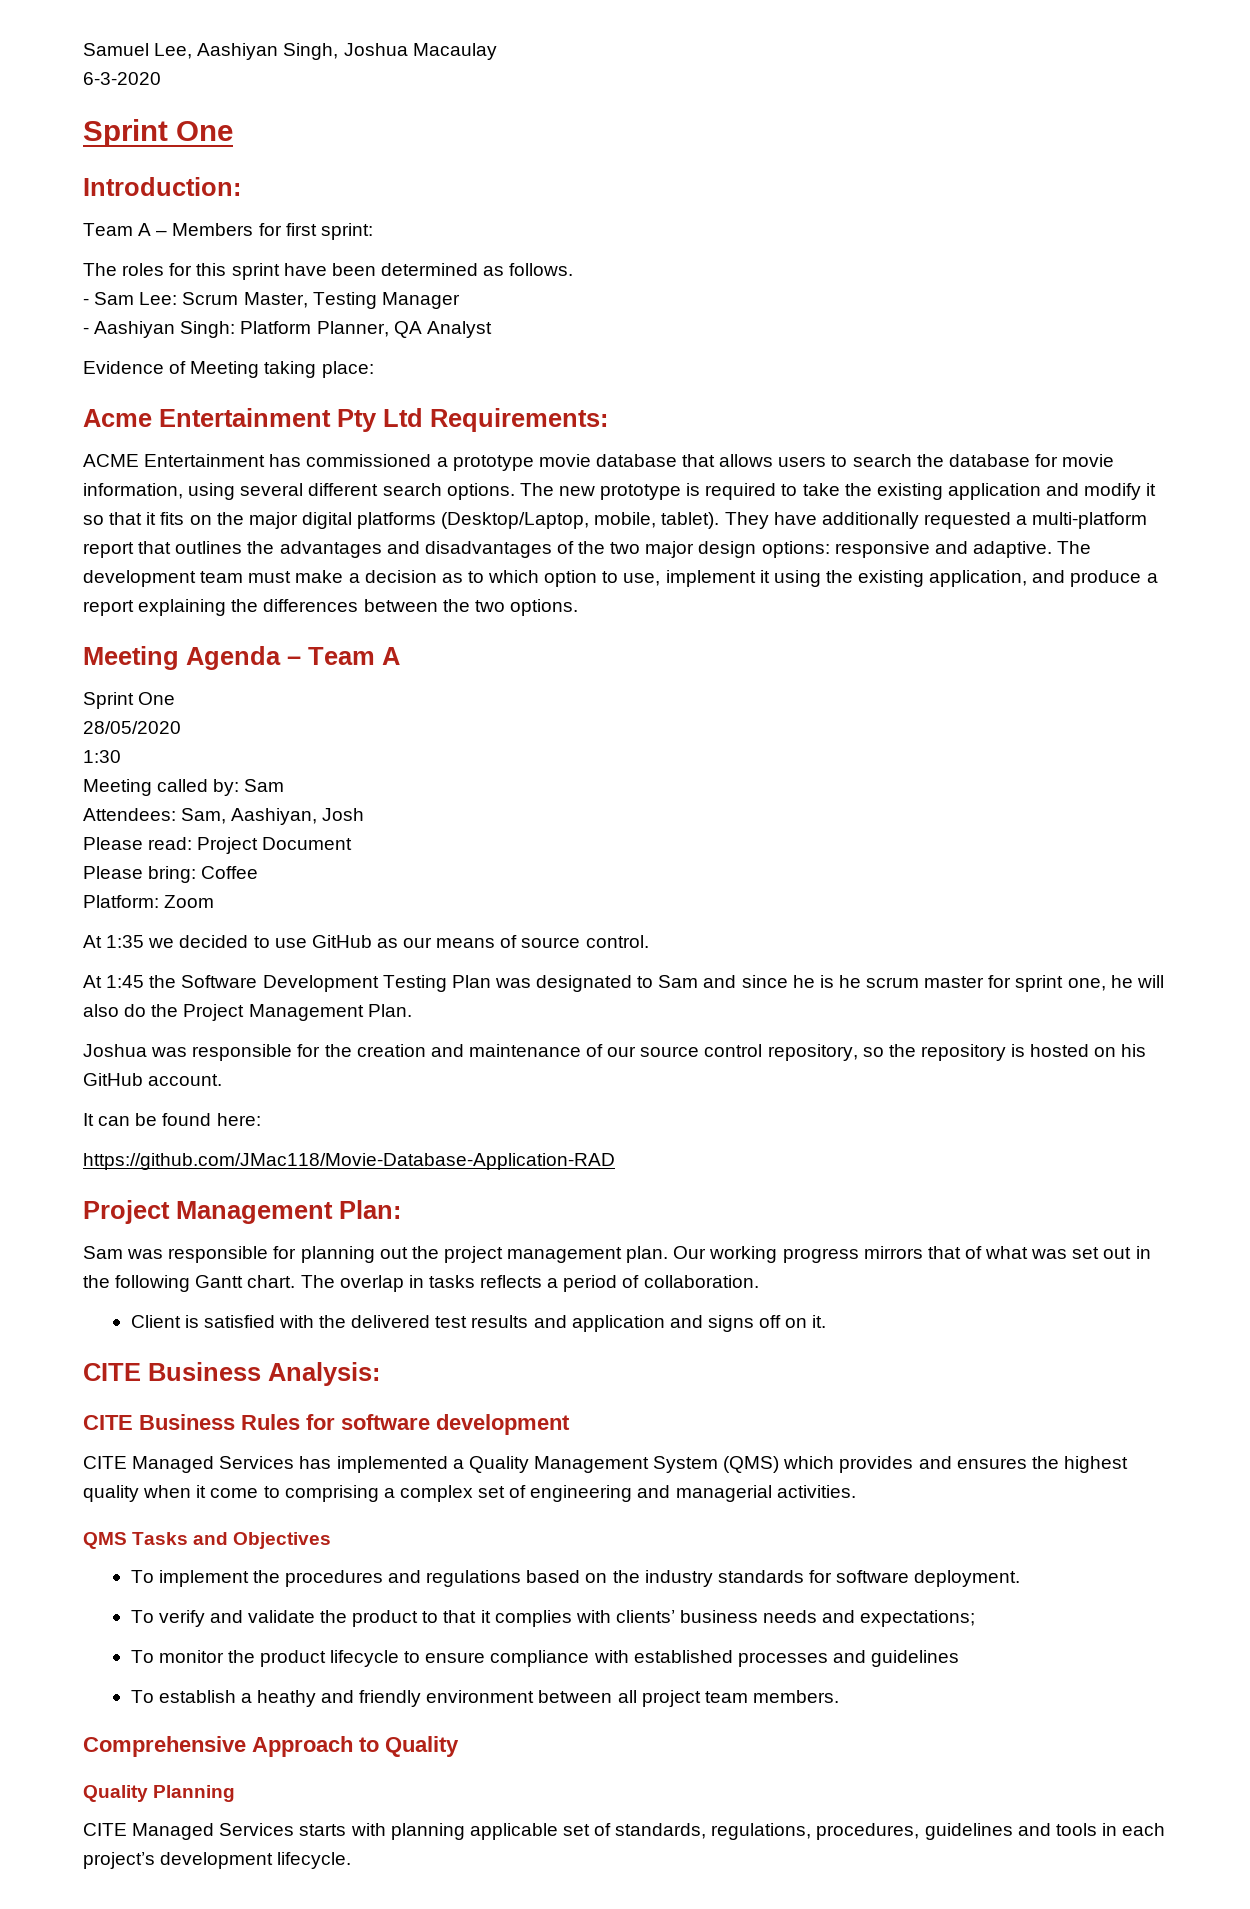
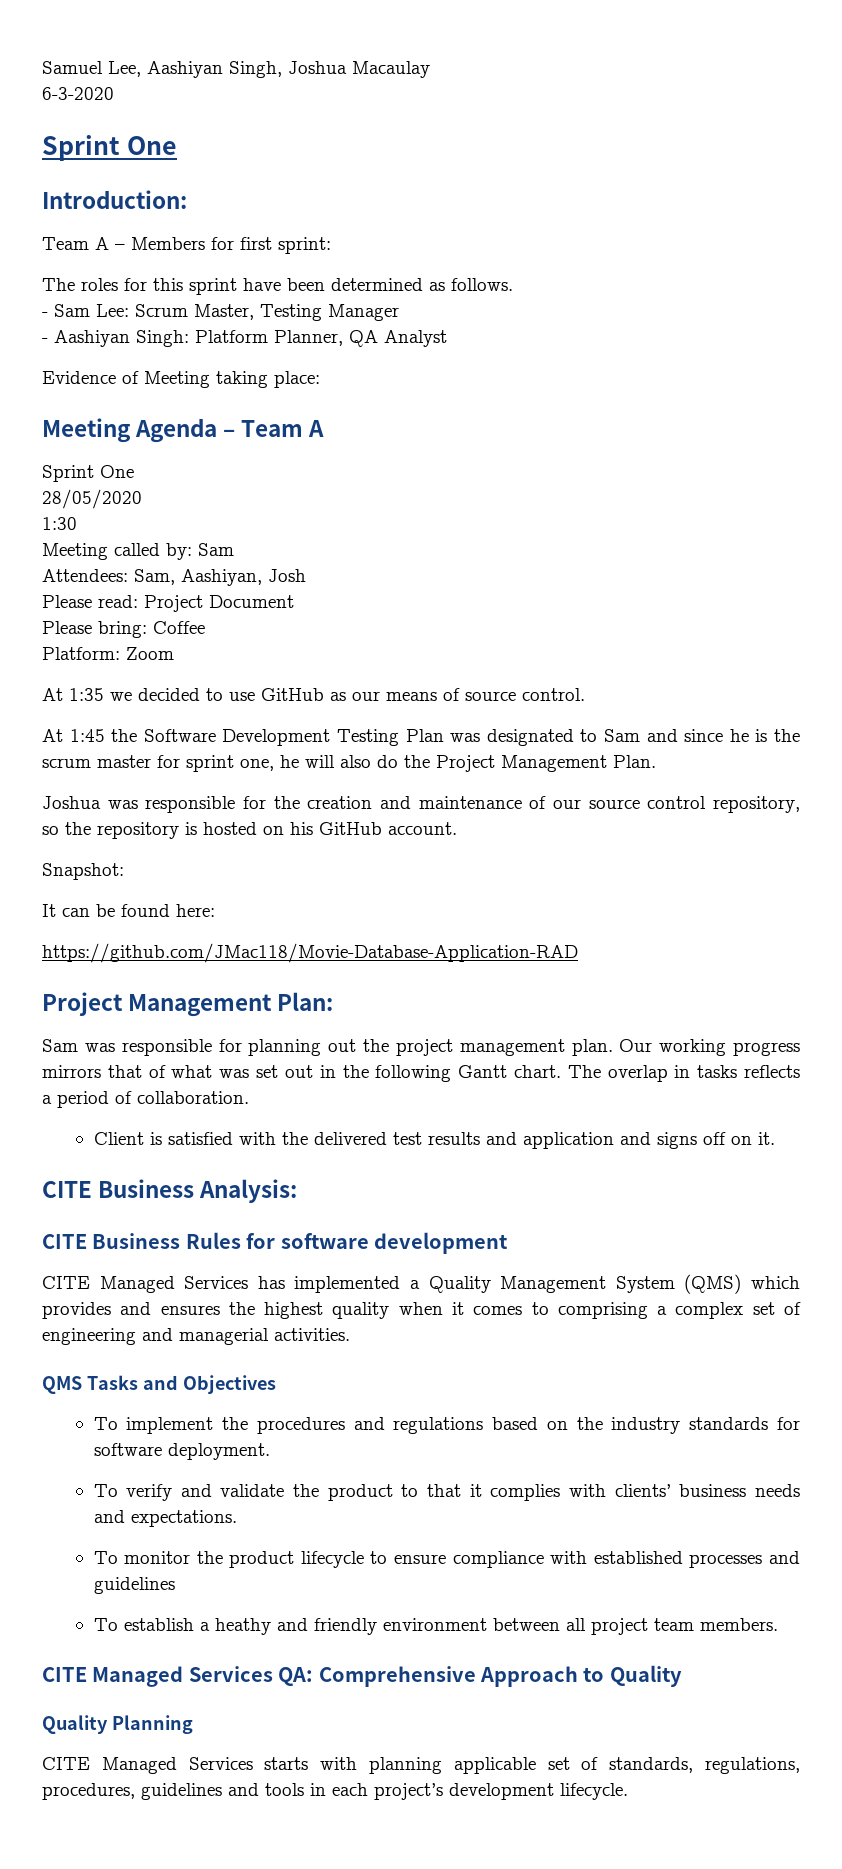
[83,408,608,432] [83,454,1115,471] [83,483,1157,500] [83,512,1148,529] [83,541,1092,558] [83,570,1158,587] [83,599,578,616] // Acme Entertainment Pty Ltd Requirements: // ACME Entertainment has commissioned a prototype movie database that allows users to search the database for movie information, using several different search options. The new prototype is required to take the existing application and modify it so that it fits on the major digital platforms (Desktop/Laptop, mobile, tablet). They have additionally requested a multi-platform report that outlines the advantages and disadvantages of the two major design options: responsive and adaptive. The development team must make a decision as to which option to use, implement it using the existing application, and produce a report explaining the differences between the two options. -> (320, 379) none
[838,975,861,988] he -> [774,729,801,742] the
(223, 1080) none -> [42,863,124,880] // Snapshot:
[210,1488,259,1498] come -> [473,1306,523,1315] comes
[860,1610,976,1627] expectations; -> [130,1510,237,1527] expectations.
(839, 1696) none -> [42,1666,314,1687] CITE Managed Services QA:

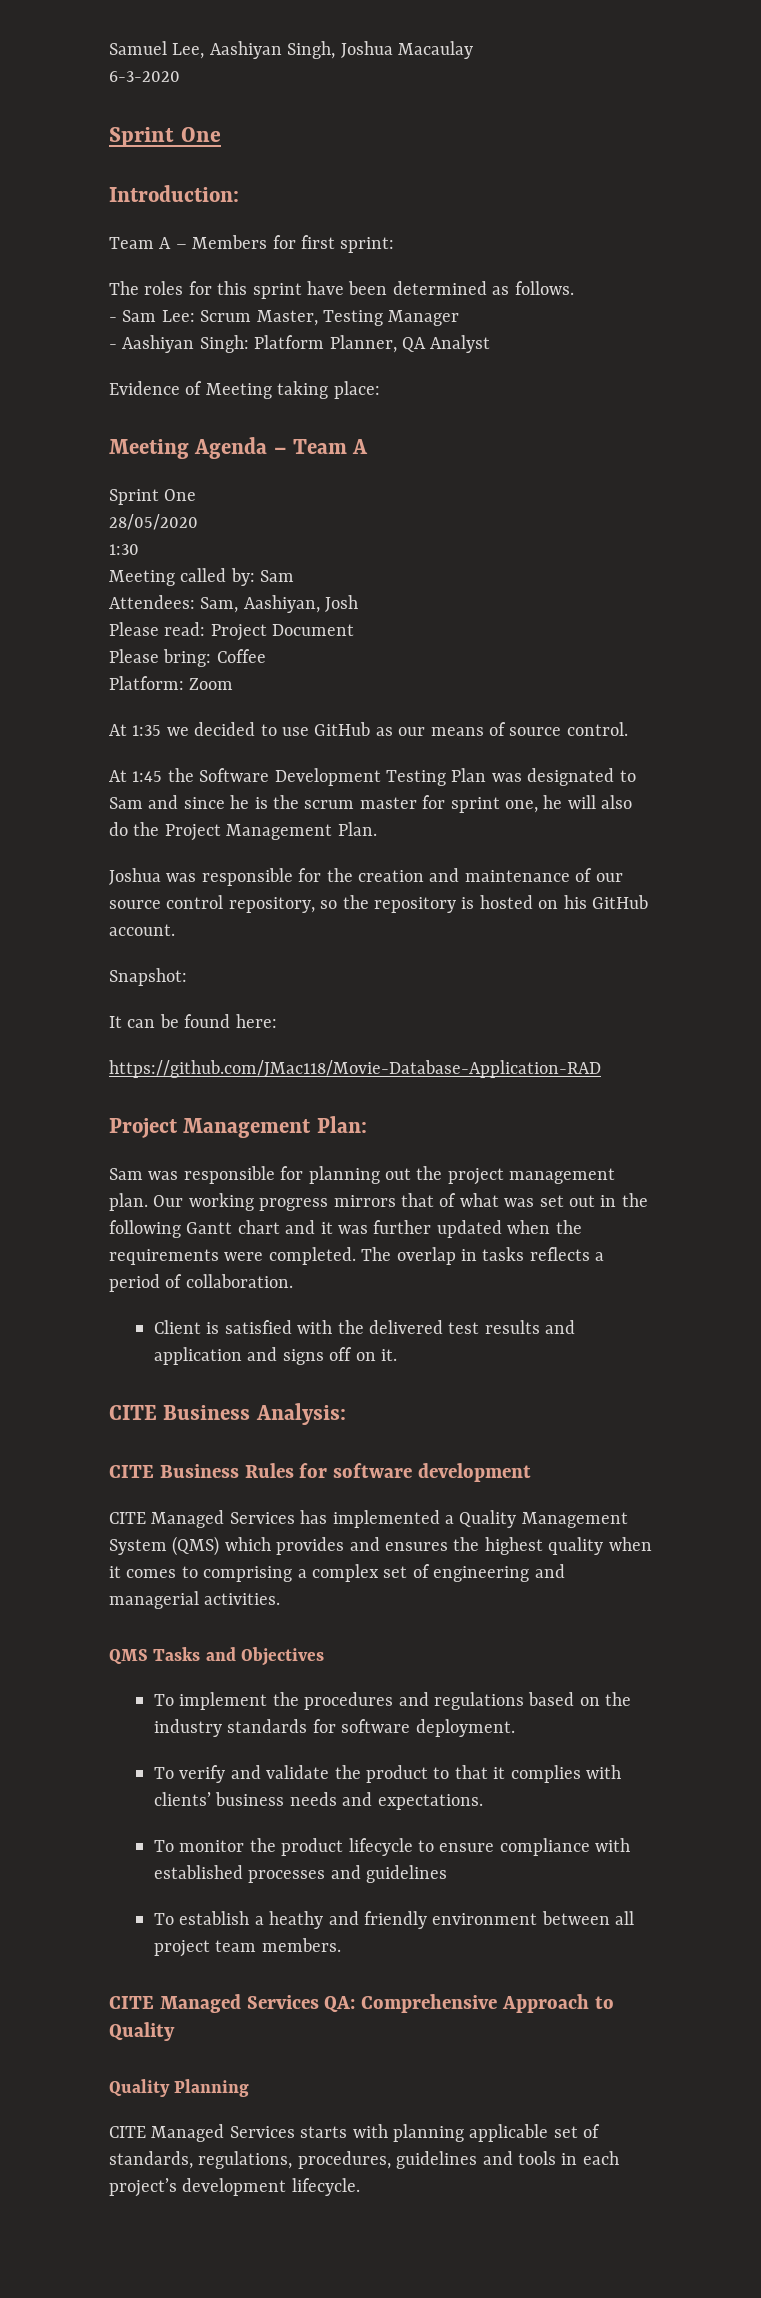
[513,1065,561,1078] chart. -> [237,1220,582,1238] [109,1247,356,1265] chart and it was further updated when the requirements were completed.

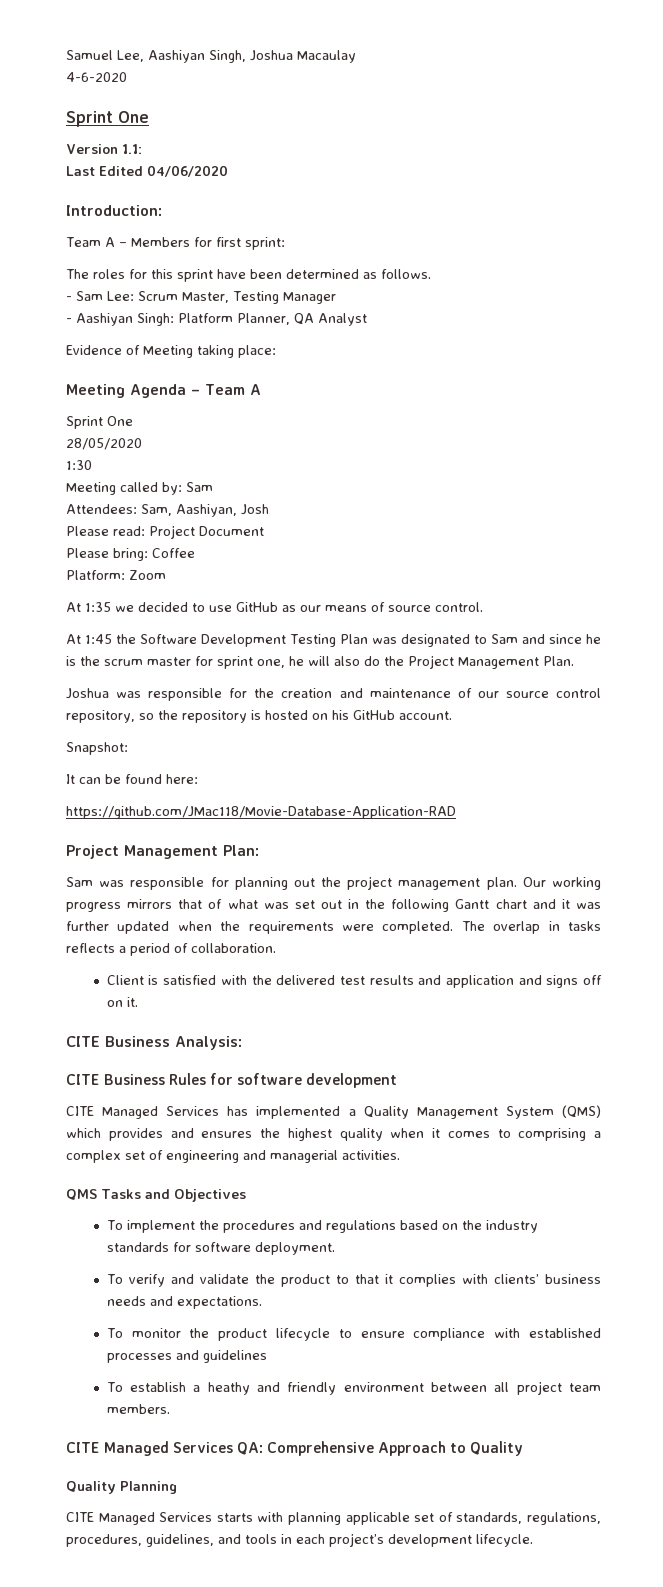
[109,71,180,82] [109,127,221,147] 6-3-2020 // Sprint One -> [66,72,127,82] [66,111,149,127] [66,144,142,154] [66,165,228,177] 4-6-2020 // Sprint One // Version 1.1: // Last Edited 04/06/2020
[396,2151,478,2169] guidelines -> [146,1534,214,1547] guidelines,

